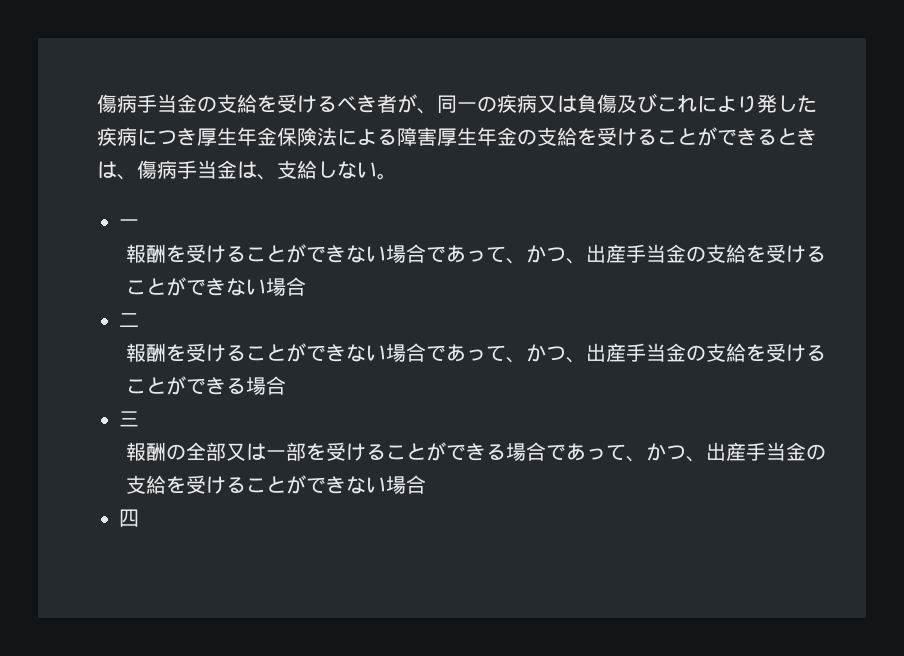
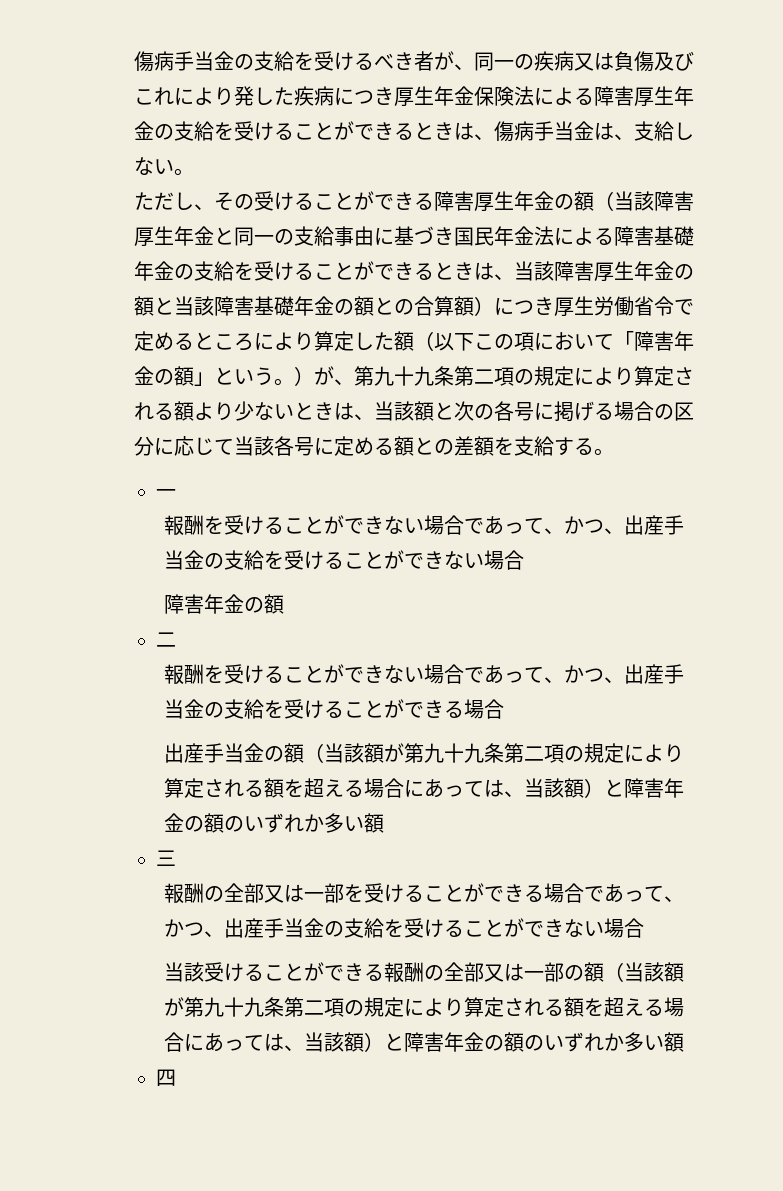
(397, 176) none -> [134,191,695,211] [134,226,695,246] [134,261,695,281] [134,296,695,316] [134,331,695,351] [134,366,695,386] [134,401,695,422] [134,436,615,456] // ただし、その受けることができる障害厚生年金の額（当該障害厚生年金と同一の支給事由に基づき国民年金法による障害基礎年金の支給を受けることができるときは、当該障害厚生年金の額と当該障害基礎年金の額との合算額）につき厚生労働省令で定めるところにより算定した額（以下この項において「障害年金の額」という。）が、第九十九条第二項の規定により算定される額より少ないときは、当該額と次の各号に掲げる場合の区分に応じて当該各号に定める額との差額を支給する。
(306, 286) none -> [163,594,284,614] // 障害年金の額
(286, 385) none -> [163,743,684,763] [163,778,684,798] [163,813,384,833] // 出産手当金の額（当該額が第九十九条第二項の規定により算定される額を超える場合にあっては、当該額）と障害年金の額のいずれか多い額
(426, 484) none -> [163,962,684,983] [163,997,684,1017] [163,1032,684,1052] // 当該受けることができる報酬の全部又は一部の額（当該額が第九十九条第二項の規定により算定される額を超える場合にあっては、当該額）と障害年金の額のいずれか多い額

